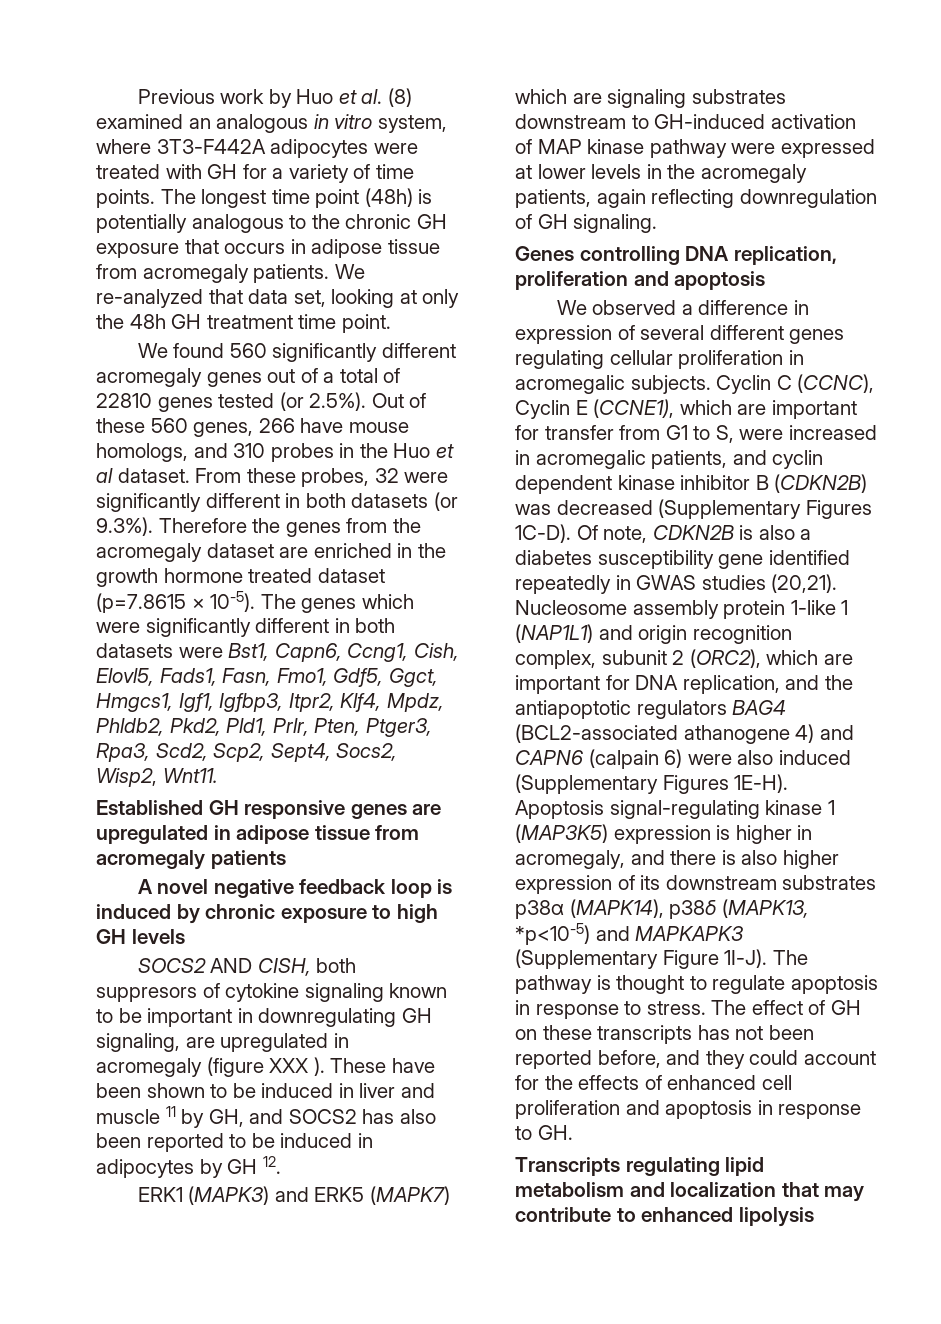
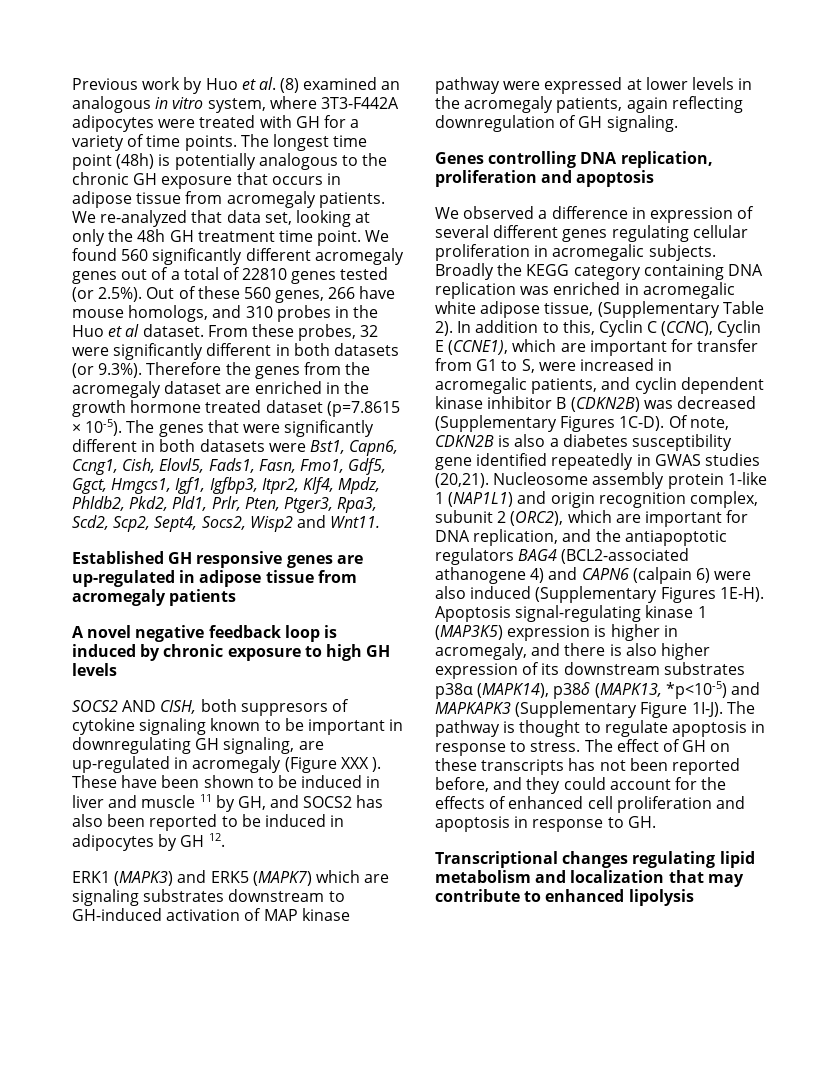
(391, 323) // -> (362, 238) none
[361,594,414,609] which -> [207,420,239,433] that
[96,768,157,787] Wisp2, -> [249,515,326,532] Wisp2 and
[96,825,208,844] upregulated -> [72,570,175,587] up-regulated
[220,1033,329,1052] upregulated -> [72,756,170,773] up-regulated
[206,1057,264,1077] (figure -> [284,757,337,773] (Figure
(711, 384) none -> [435,263,763,280] [435,282,735,299] [435,301,764,318] [435,320,595,336] Broadly the KEGG category containing DNA replication was enriched in acromegalic white adipose tissue, (Supplementary Table 2). In addition to this,
[515,1157,620,1176] Transcripts -> [435,851,629,868] Transcriptional changes

